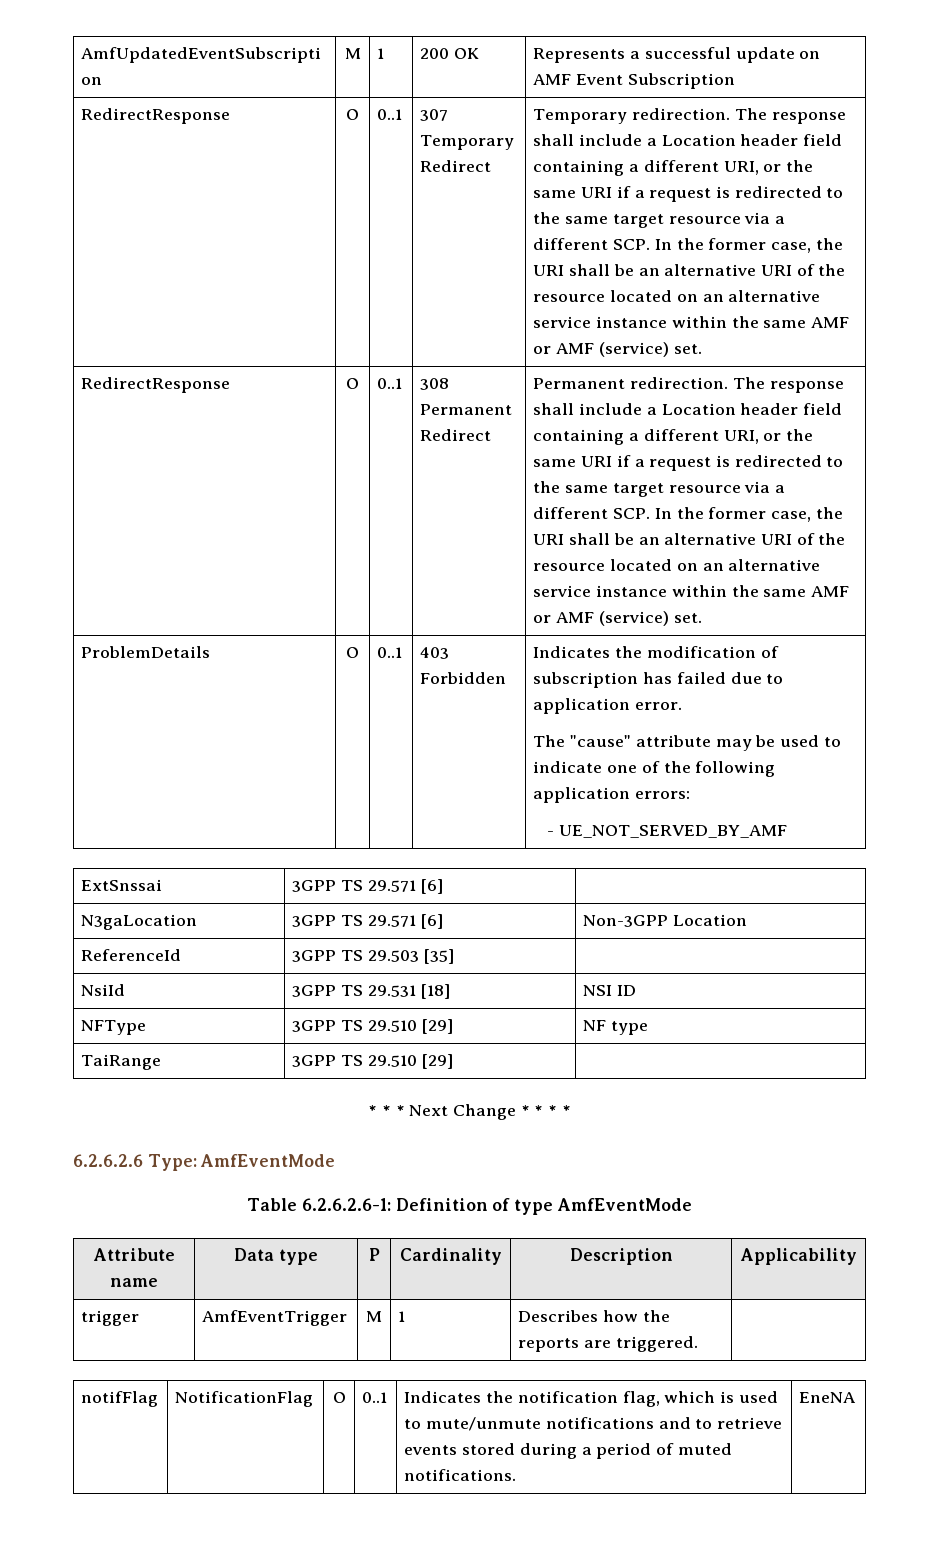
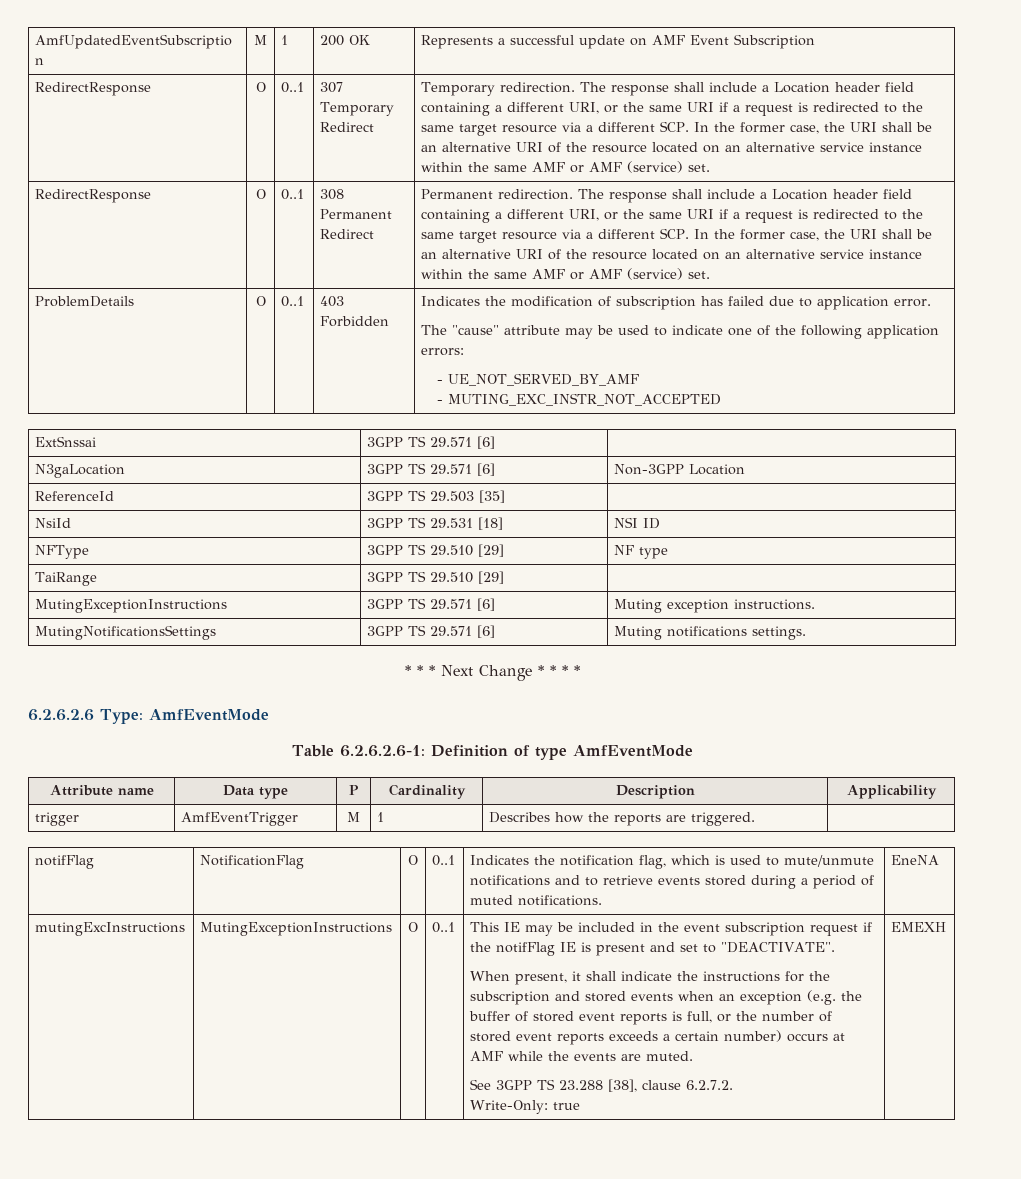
(787, 831) none -> [436,393,721,406] // - MUTING_EXC_INSTR_NOT_ACCEPTED
(453, 1061) none -> [35,599,228,613] [367,598,496,611] [614,599,816,613] [35,625,217,640] [367,625,496,638] [614,626,807,640] // MutingExceptionInstructions | 3GPP TS 29.571 [6] | Muting exception instructions. // MutingNotificationsSettings | 3GPP TS 29.571 [6] | Muting notifications settings.
(857, 1397) none -> [35,922,186,936] [200,922,393,936] [408,922,418,932] [432,922,456,933] [470,922,873,936] [470,942,836,956] [470,971,831,985] [470,990,863,1005] [469,1011,833,1025] [470,1030,846,1045] [470,1051,694,1061] [470,1079,734,1092] [470,1100,581,1114] [891,922,947,932] // mutingExcInstructions | MutingExceptionInstructions | O | 0..1 | This IE may be included in the event subscription request if the notifFlag IE is present and set to "DEACTIVATE". // When present, it shall indicate the instructions for the subscription and stored events when an exception (e.g. the buffer of stored event reports is full, or the number of stored event reports exceeds a certain number) occurs at AMF while the events are muted. // See 3GPP TS 23.288 [38], clause 6.2.7.2. // Write-Only: true | EMEXH

